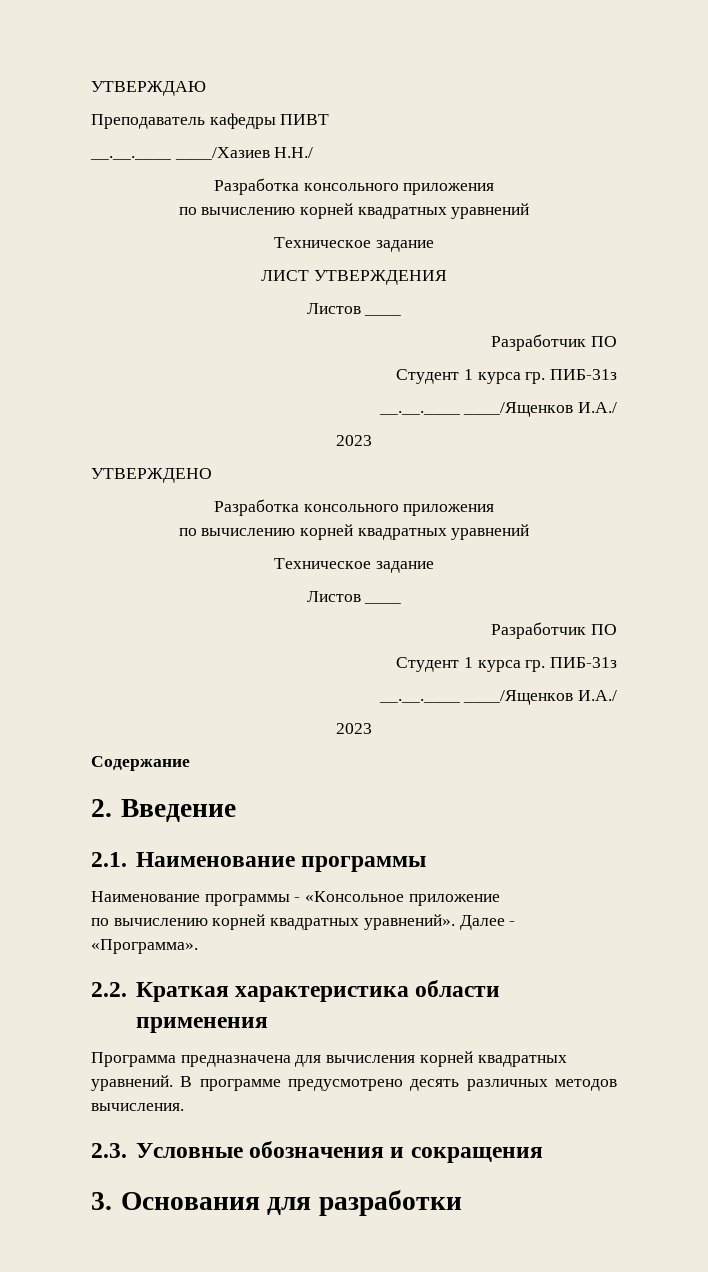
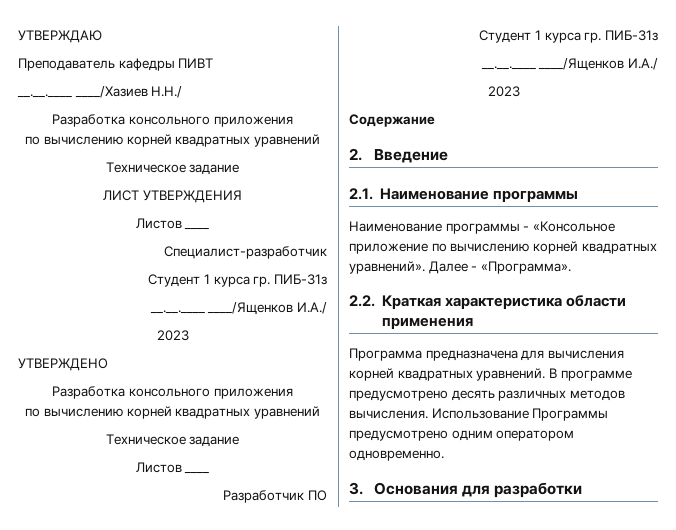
[491,334,617,351] Разработчик ПО -> [164,246,327,259] Специалист-разработчик
(500, 900) // -> (428, 248) none
[91,1141,543,1163] // 2.3. Условные обозначения и сокращения -> [431,408,609,421] [349,430,575,441] [349,450,444,461] Использование Программы предусмотрено одним оператором одновременно.

